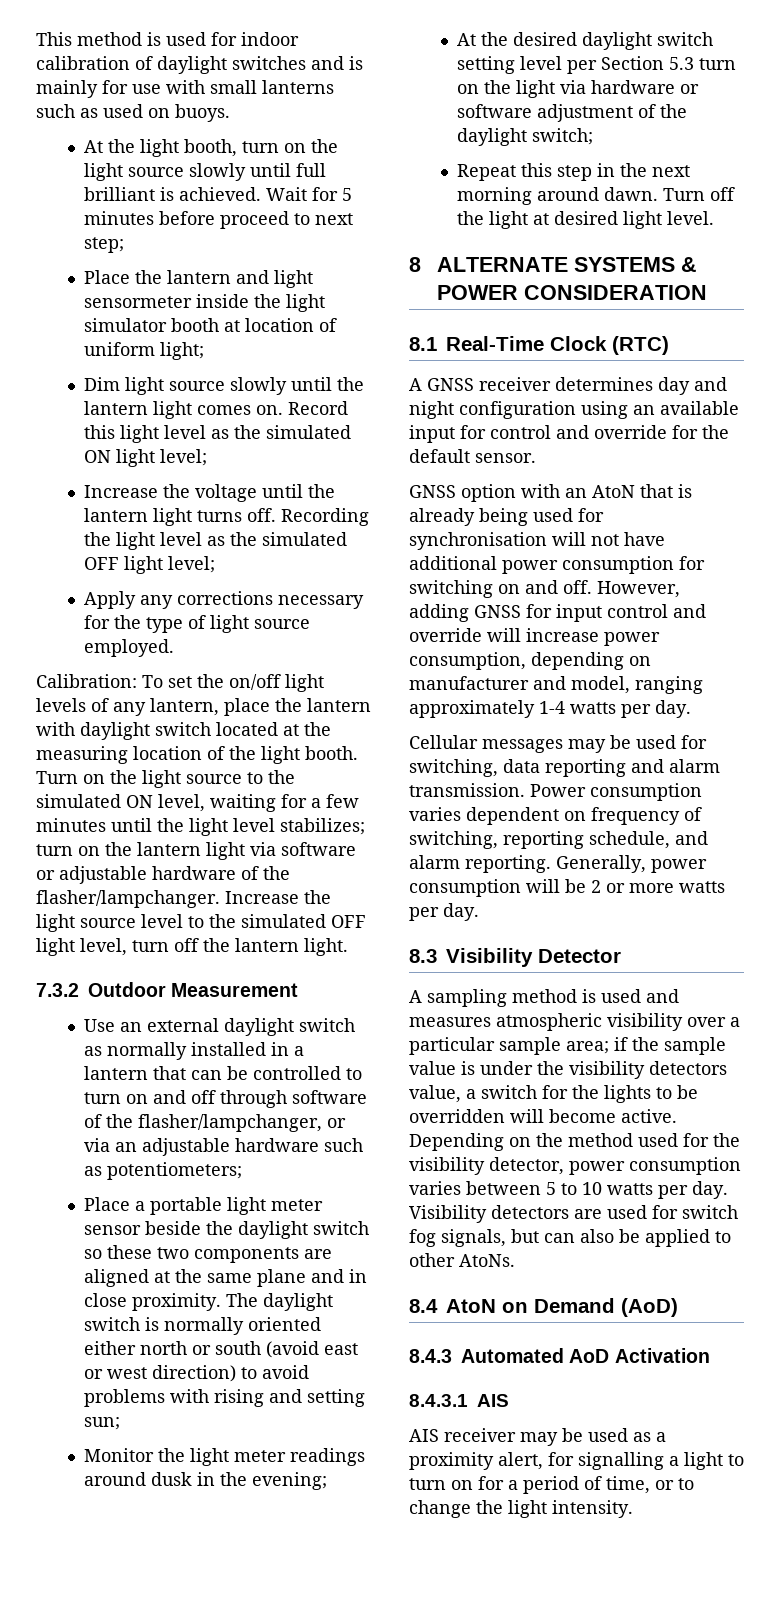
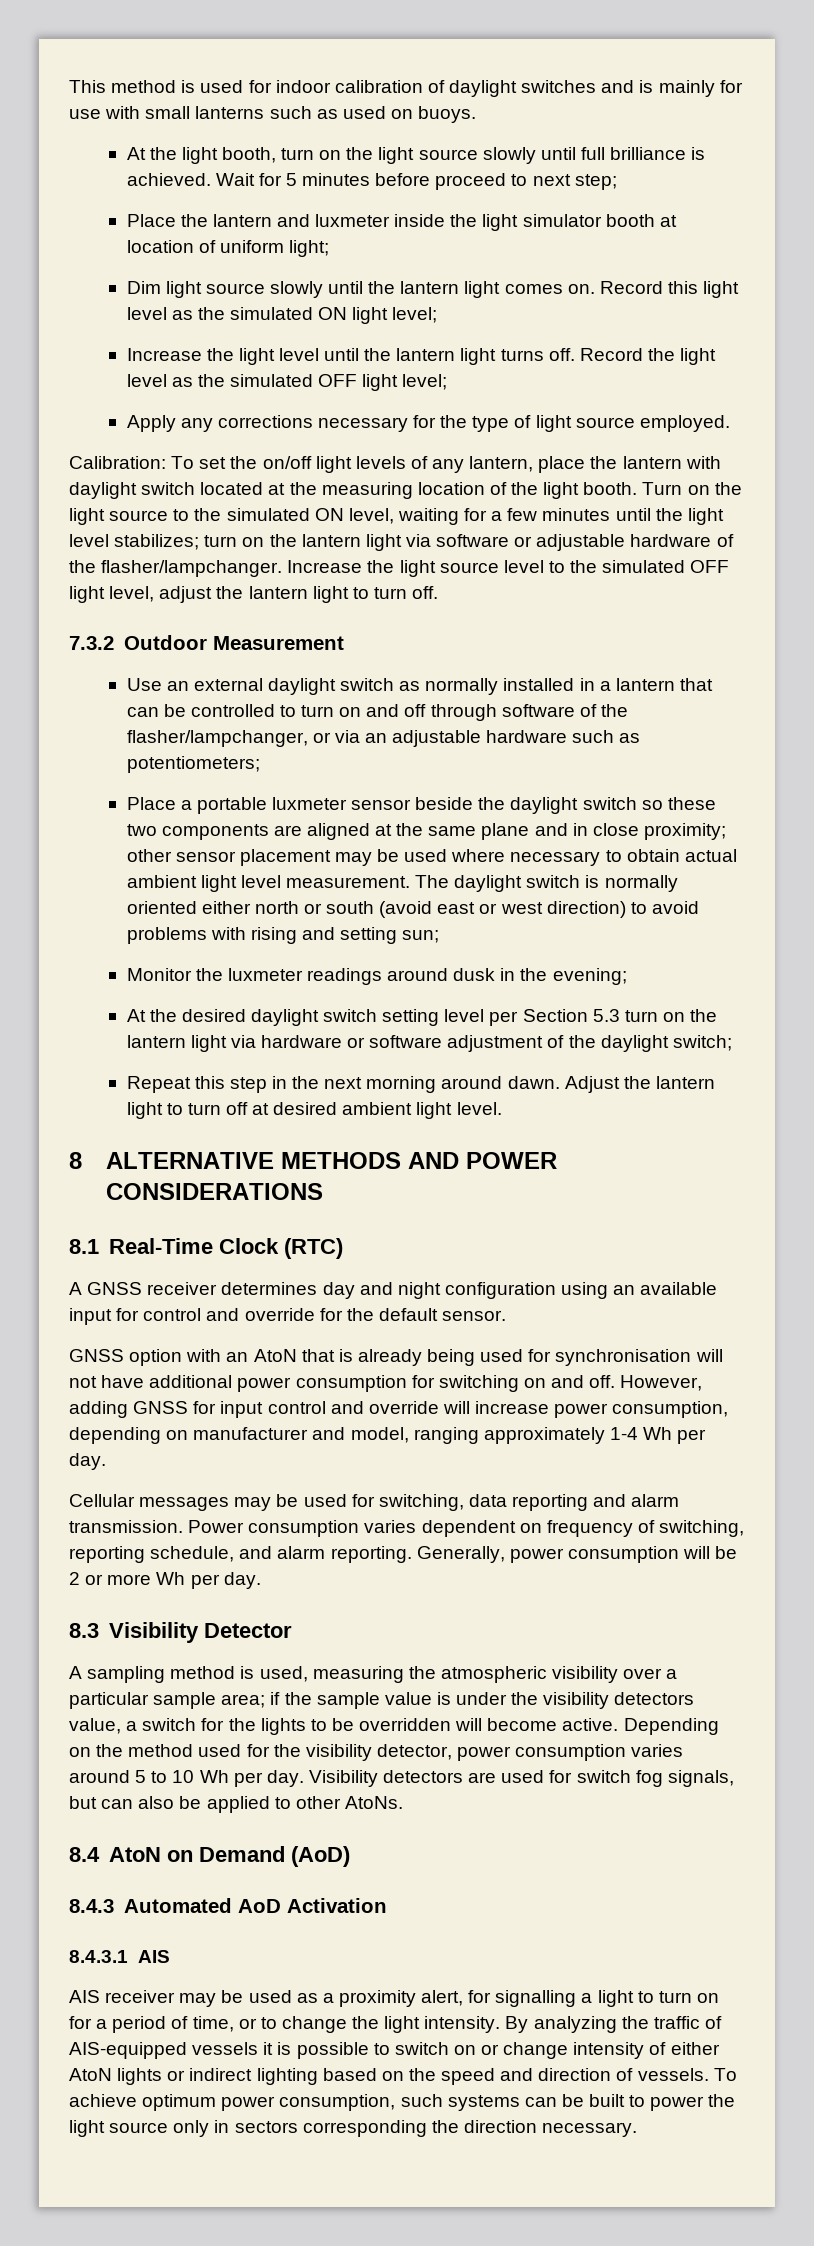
[84,187,156,201] brilliant -> [610,147,687,160] brilliance
[274,270,314,288] [84,296,193,308] light sensormeter -> [315,214,391,227] luxmeter
[195,484,258,502] voltage -> [238,348,319,365] light level
[281,508,370,526] Recording -> [579,348,643,361] Record
[132,938,348,956] turn off the lantern light. -> [159,586,439,603] adjust the lantern light to turn off.
[227,1197,324,1215] light meter -> [271,797,347,810] luxmeter
[132,1293,222,1311] proximity. -> [643,823,726,840] [126,849,737,866] [126,875,410,892] proximity; other sensor placement may be used where necessary to obtain actual ambient light level measurement.
[190,1448,287,1466] light meter -> [227,968,303,981] luxmeter
(512, 87) none -> [126,1035,186,1048] lantern
[663,187,736,201] [457,211,529,229] Turn off the light -> [564,1076,715,1093] [126,1102,248,1119] Adjust the lantern light to turn off
(619, 218) none -> [342,1102,413,1115] ambient
[437,257,698,272] [437,285,708,300] ALTERNATE SYSTEMS & POWER CONSIDERATION -> [105,1152,557,1169] [105,1183,323,1200] ALTERNATIVE METHODS AND POWER CONSIDERATIONS
[570,702,616,714] watts -> [643,1427,673,1440] Wh
[679,881,725,893] watts -> [156,1572,186,1585] Wh
[601,989,679,1003] [409,1017,491,1027] used and measures -> [259,1666,436,1683] used, measuring the
[466,1181,541,1195] between -> [69,1770,130,1783] around
[607,1183,653,1195] watts -> [199,1770,229,1783] Wh
(633, 1509) none -> [505,2016,722,2033] [69,2042,720,2059] [69,2068,737,2085] [69,2094,736,2111] [69,2120,638,2137] By analyzing the traffic of AIS-equipped vessels it is possible to switch on or change intensity of either AtoN lights or indirect lighting based on the speed and direction of vessels. To achieve optimum power consumption, such systems can be built to power the light source only in sectors corresponding the direction necessary.

